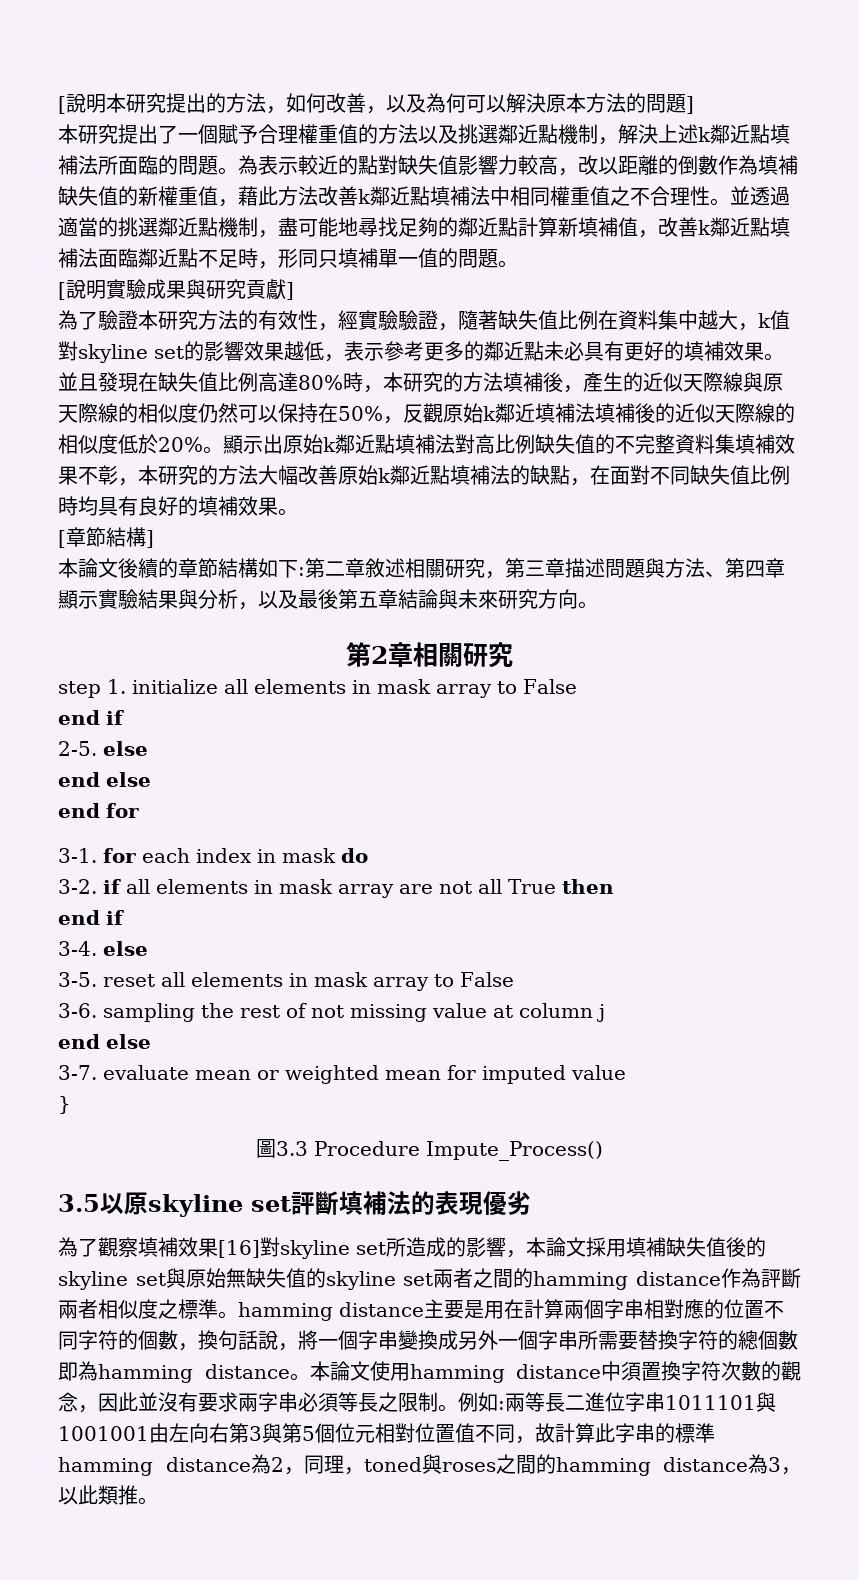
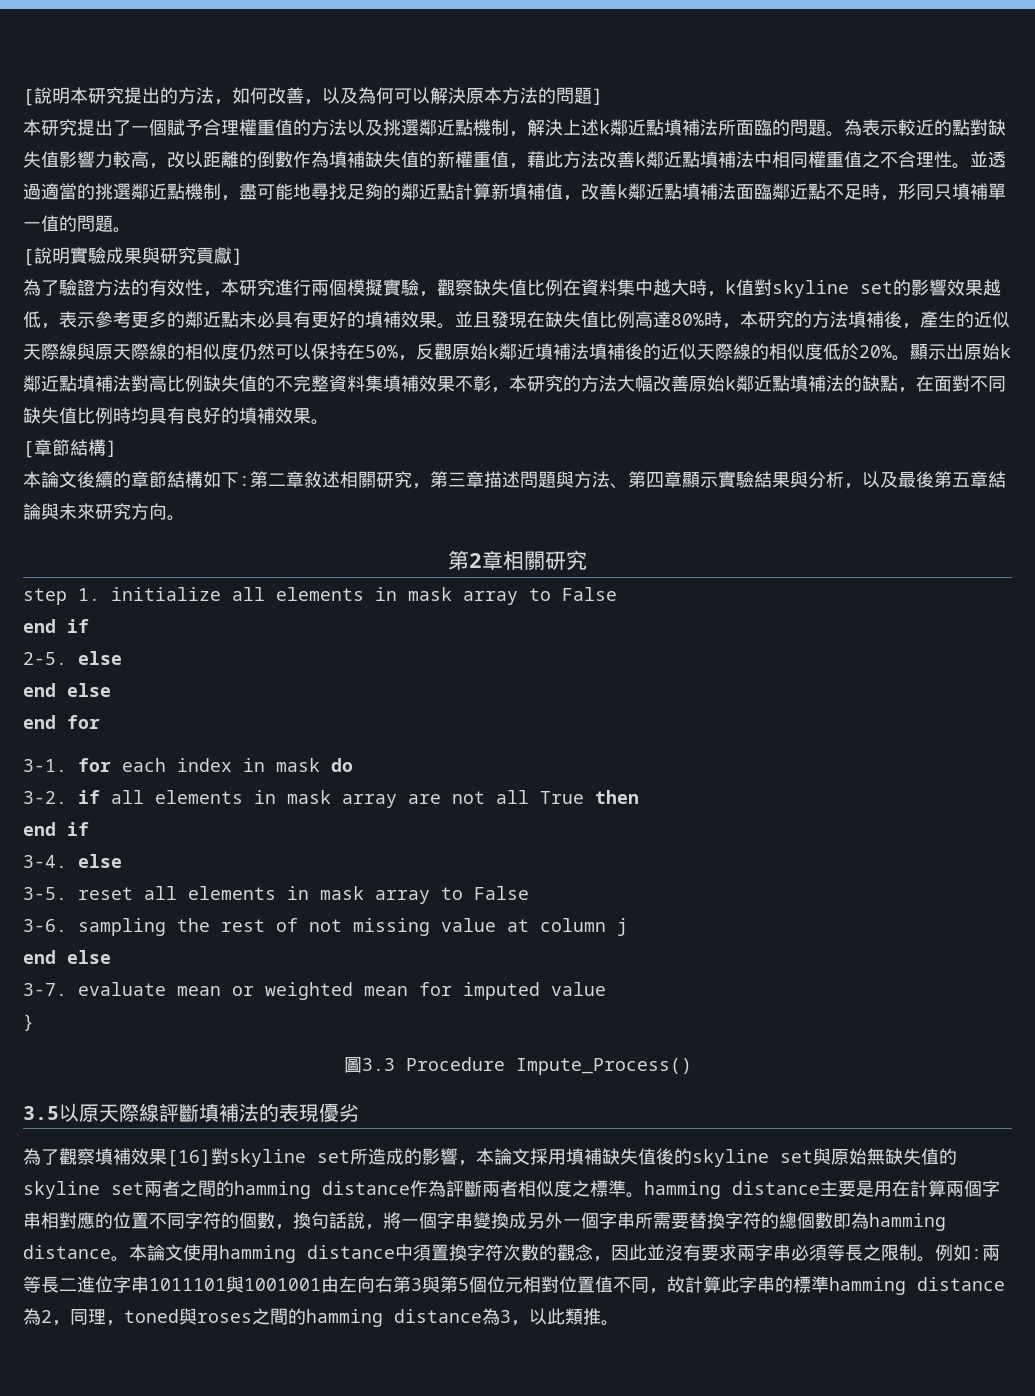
[138,310,198,330] 本研究 -> (95, 287) none
[338,310,498,331] 經實驗驗證，隨著 -> [221,279,473,297] 本研究進行兩個模擬實驗，觀察
(738, 320) none -> [689,279,707,296] 時
[148,1194,291,1217] skyline set -> [99,1103,159,1122] 天際線

